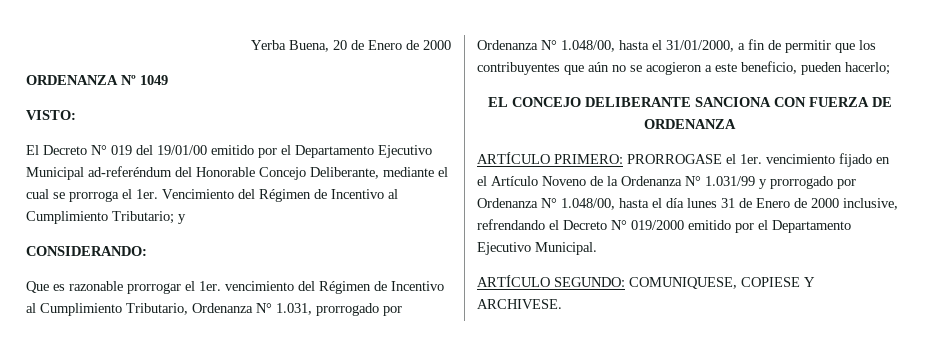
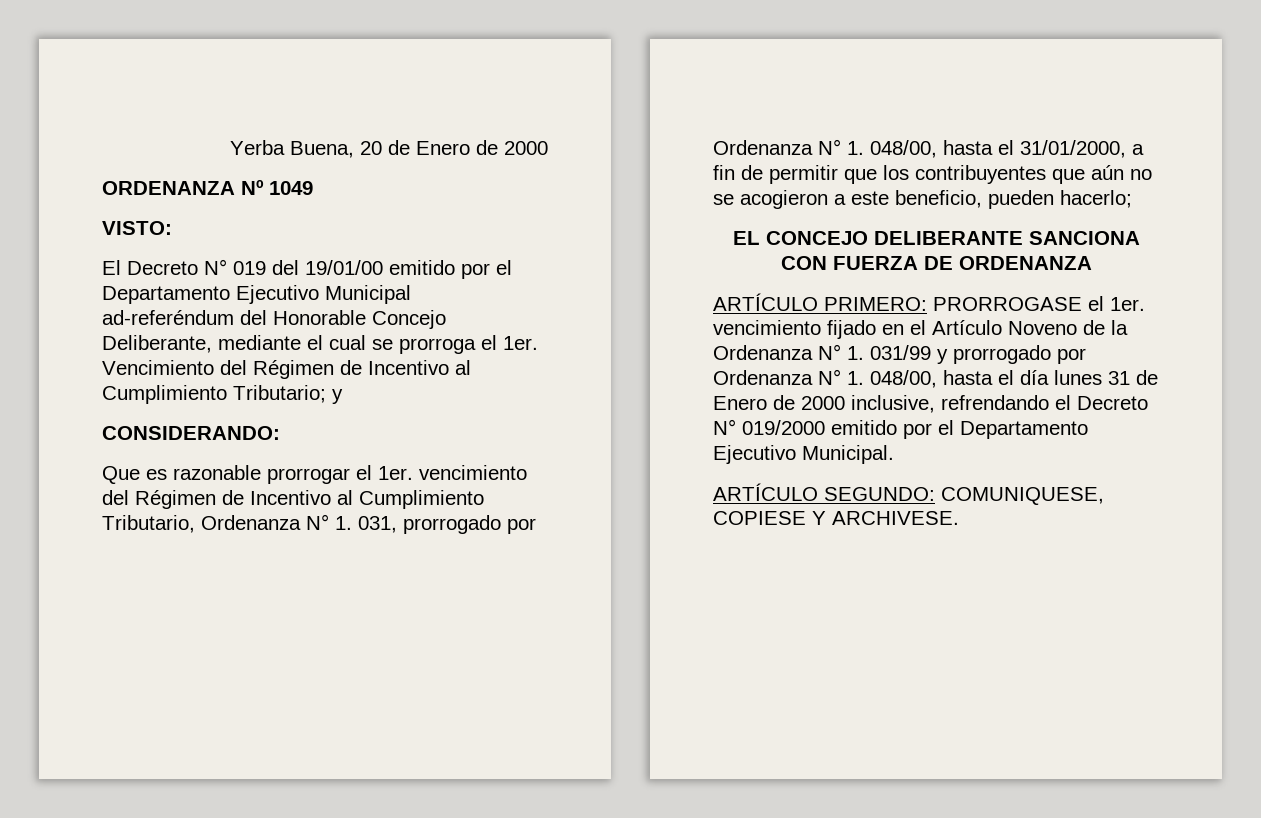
[276,303,402,316] [477,40,615,52] 1.031, prorrogado por Ordenanza N° 1.048/00, -> [335,515,536,534] [713,139,937,158] 1. 031, prorrogado por Ordenanza N° 1. 048/00,
[705,176,755,186] 1.031/99 -> [847,345,931,360] 1. 031/99
[561,198,615,210] 1.048/00, -> [847,370,937,388] 1. 048/00,

